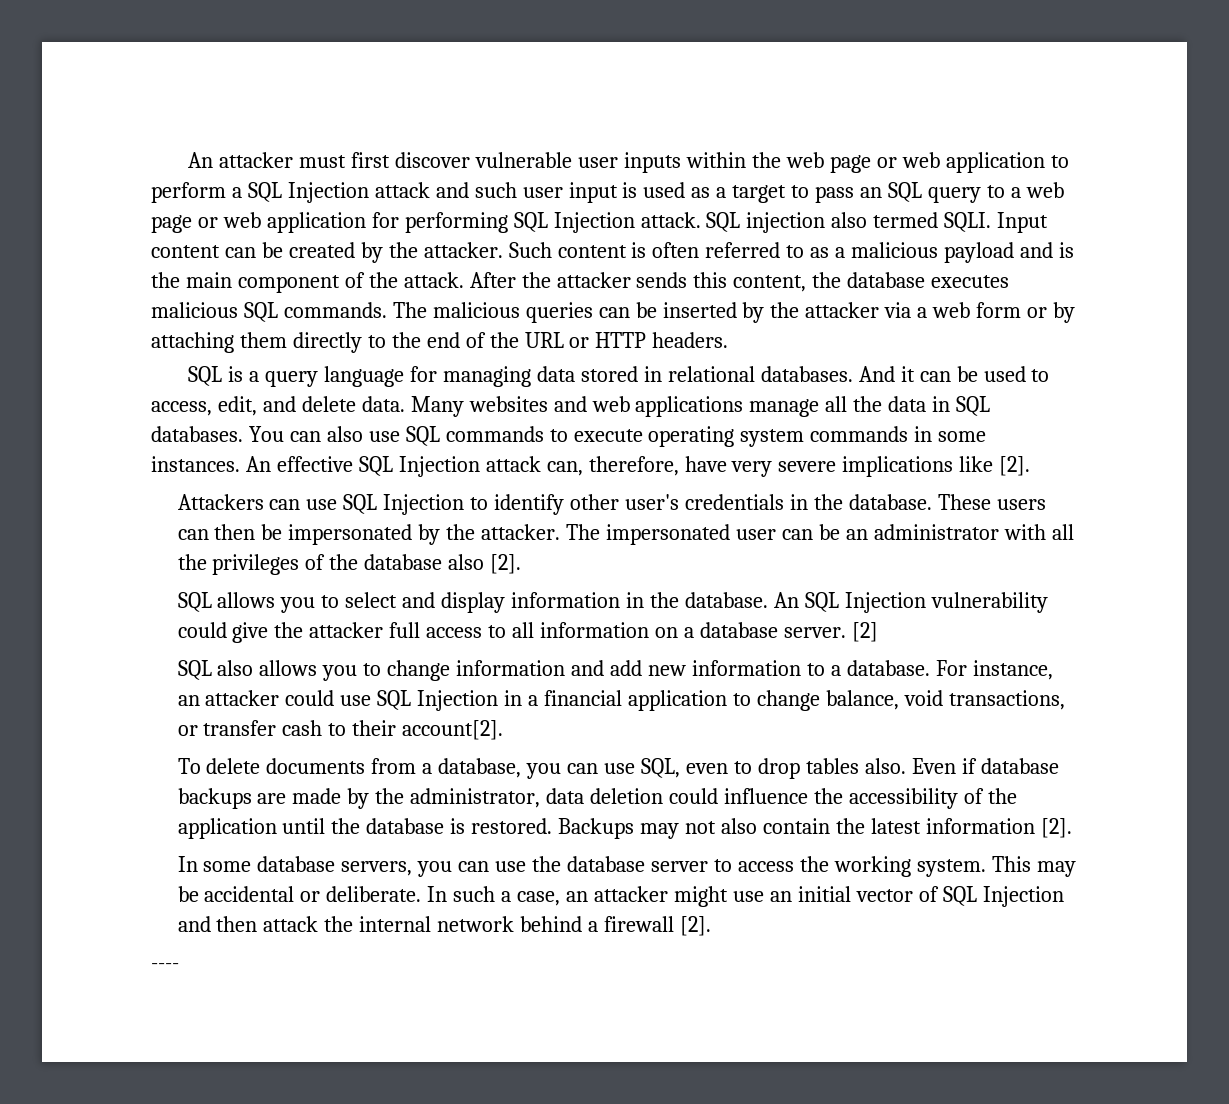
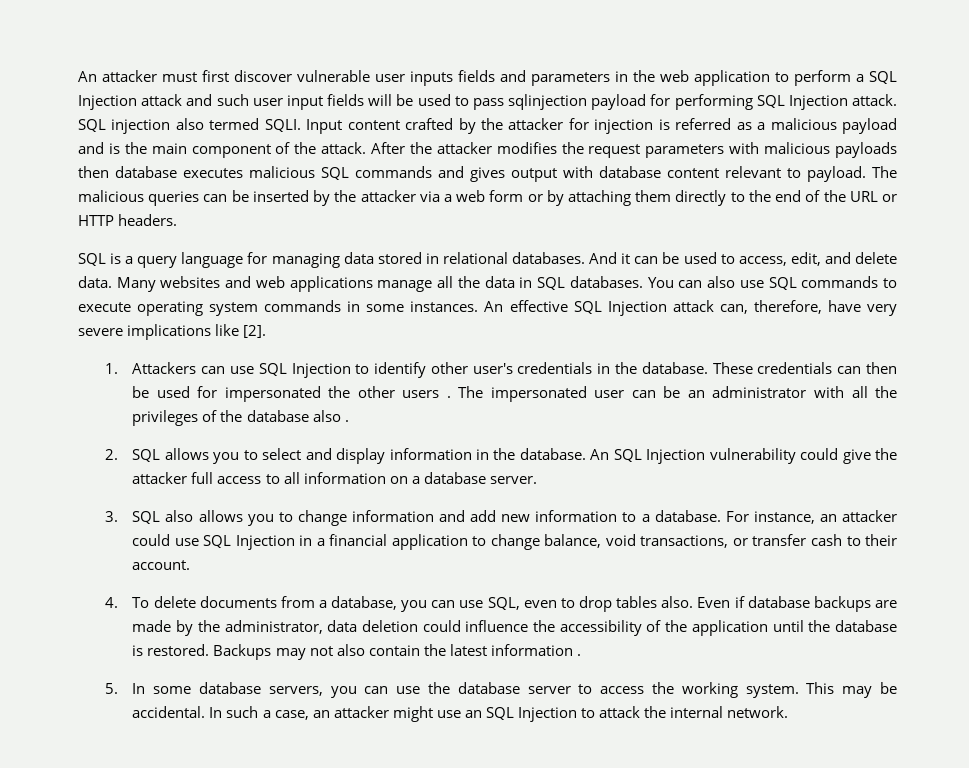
[685,152,897,173] within the web page or -> [458,70,655,86] fields and parameters in the
[622,182,1064,203] [151,212,366,233] is used as a target to pass an SQL query to a web page or web application -> [327,94,647,110] fields will be used to pass sqlinjection payload
[224,242,805,263] can be created by the attacker. Such content is often referred to -> [405,118,732,134] crafted by the attacker for injection is referred
[636,272,1010,292] [151,302,387,322] sends this content, the database executes malicious SQL commands. -> [496,142,897,158] [78,166,866,182] modifies the request parameters with malicious payloads then database executes malicious SQL commands and gives output with database content relevant to payload.
(1031, 466) none -> [105,363,119,374] 1.
[996,499,1046,510] users -> [757,362,833,374] credentials
[288,524,561,545] impersonated by the attacker. -> [156,386,451,402] used for impersonated the other users .
[490,554,522,574] [2]. // -> [344,420,349,422] [105,449,119,460] . // 2.
[851,622,878,642] [2] // -> [105,511,119,522] // 3.
[402,720,504,740] account[2]. // -> [132,560,191,570] [105,597,119,608] account. // 4.
[1040,818,1072,838] [2]. // -> [576,654,581,656] [105,683,119,694] . // 5.
[204,886,422,902] accidental or deliberate. -> [132,706,206,718] accidental.
[797,886,1064,907] [177,916,712,936] [151,963,179,970] initial vector of SQL Injection and then attack the internal network behind a firewall [2]. // ---- -> [485,706,789,722] SQL Injection to attack the internal network.

